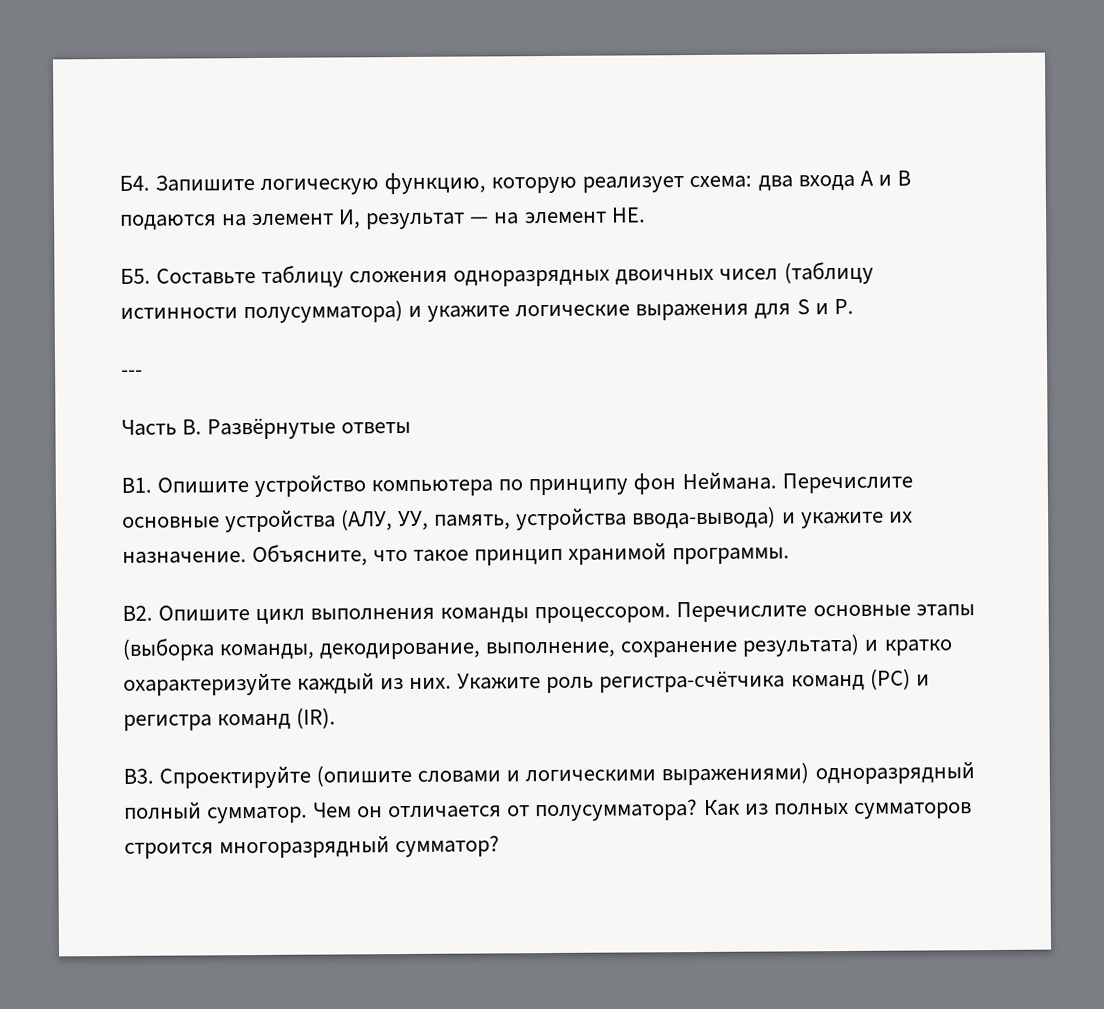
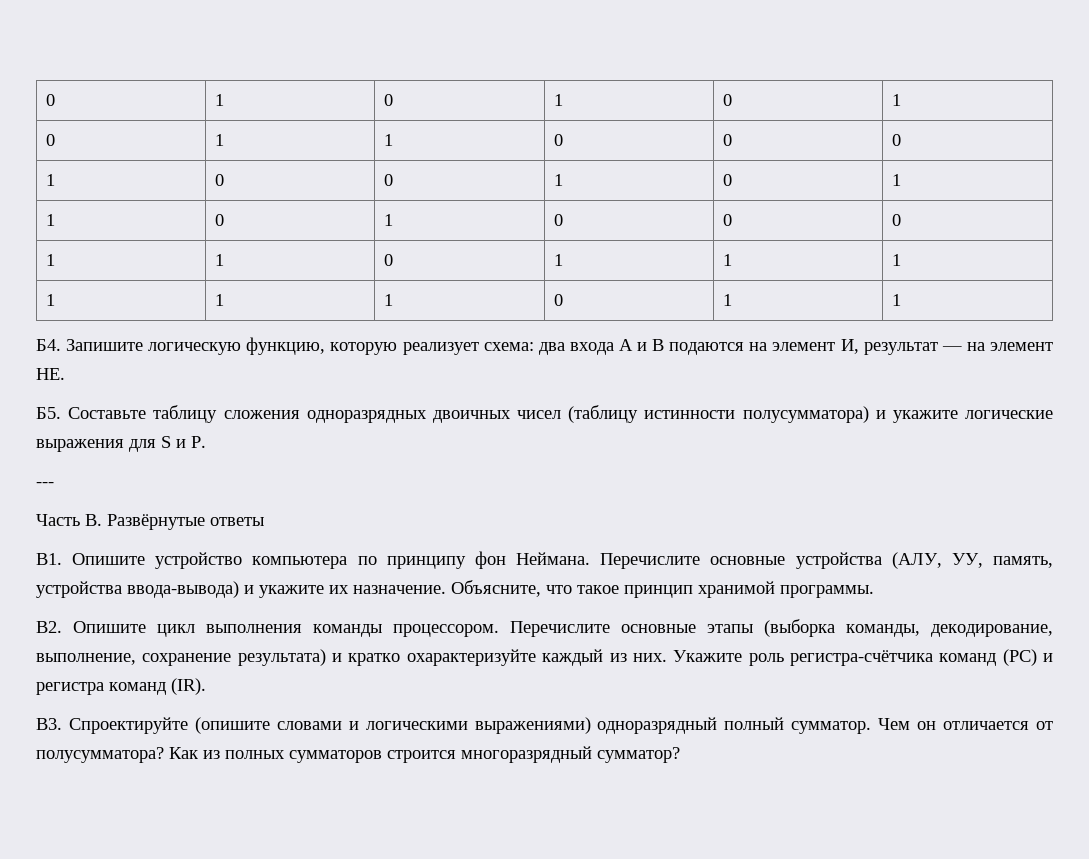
(119, 183) none -> [45,94,55,106] [214,94,224,106] [383,94,393,106] [553,94,563,106] [722,94,732,106] [891,94,901,106] [45,134,55,146] [214,134,224,146] [383,134,393,146] [553,134,563,146] [722,134,732,146] [891,134,901,146] [45,174,55,186] [214,174,224,186] [383,174,393,186] [553,174,563,186] [722,174,732,186] [891,174,901,186] [45,214,55,226] [214,214,224,226] [383,214,393,226] [553,214,563,226] [722,214,732,226] [891,214,901,226] [45,254,55,266] [214,254,224,266] [383,254,393,266] [553,254,563,266] [722,254,732,266] [891,254,901,266] [45,294,55,306] [214,294,224,306] [383,294,393,306] [553,294,563,306] [722,294,732,306] [891,294,901,306] 0 | 1 | 0 | 1 | 0 | 1 // 0 | 1 | 1 | 0 | 0 | 0 // 1 | 0 | 0 | 1 | 0 | 1 // 1 | 0 | 1 | 0 | 0 | 0 // 1 | 1 | 0 | 1 | 1 | 1 // 1 | 1 | 1 | 0 | 1 | 1 //

